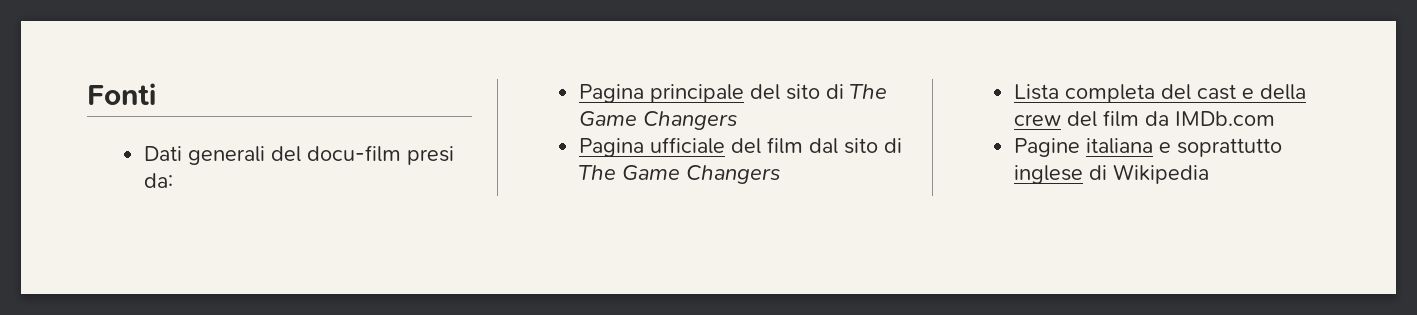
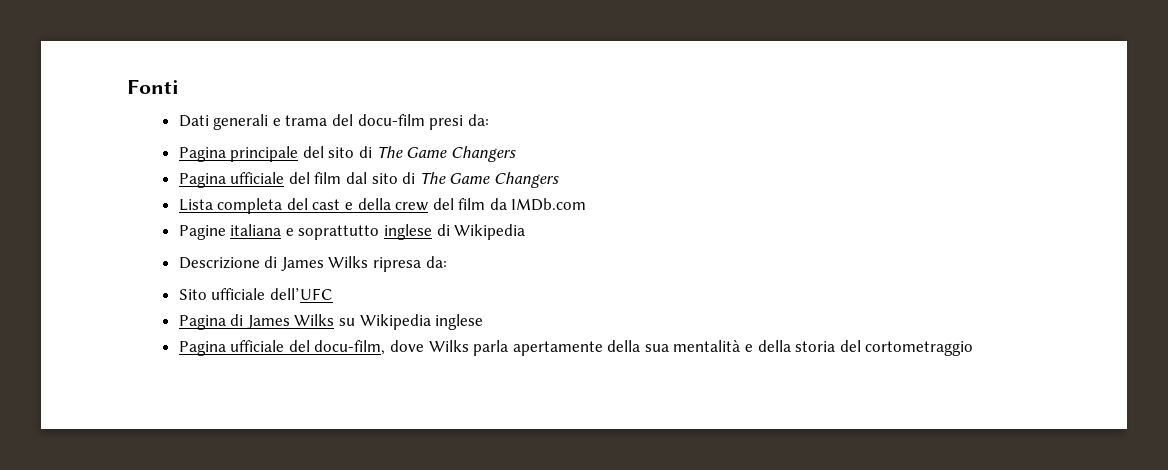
(266, 155) none -> [272,115,328,126] e trama
(1210, 174) none -> [178,256,447,272] [178,288,333,300] [178,314,484,330] [178,340,974,356] // Descrizione di James Wilks ripresa da: // Sito ufficiale dell’UFC // Pagina di James Wilks su Wikipedia inglese // Pagina ufficiale del docu-film, dove Wilks parla apertamente della sua mentalità e della storia del cortometraggio

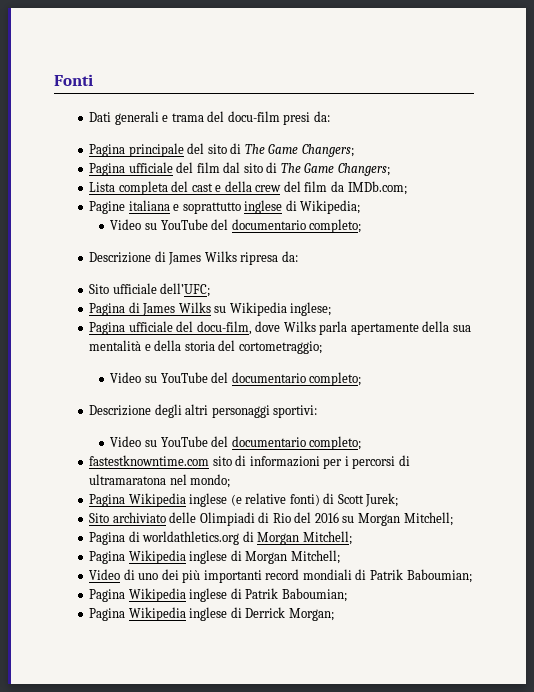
[450,146,516,162] Changers -> [301,144,354,157] Changers;
[493,172,559,188] Changers -> [337,163,390,176] Changers;
[511,198,587,211] IMDb.com -> [347,181,407,195] IMDb.com;
[454,224,526,240] Wikipedia -> [300,200,361,214] [110,219,362,233] Wikipedia; // Video su YouTube del documentario completo;
[269,288,333,300] dell’UFC -> [160,283,211,297] dell’UFC;
[435,314,484,330] inglese -> [290,302,332,316] inglese;
[865,341,974,356] cortometraggio -> [238,341,322,354] [110,372,362,386] [89,404,318,418] [110,436,362,450] [89,455,410,469] [89,474,231,488] [89,493,399,507] [89,512,453,526] [89,531,352,545] [89,550,340,564] [89,569,472,583] [89,588,347,602] [89,607,334,621] cortometraggio; // Video su YouTube del documentario completo; // Descrizione degli altri personaggi sportivi: // Video su YouTube del documentario completo; // fastestknowntime.com sito di informazioni per i percorsi di ultramaratona nel mondo; // Pagina Wikipedia inglese (e relative fonti) di Scott Jurek; // Sito archiviato delle Olimpiadi di Rio del 2016 su Morgan Mitchell; // Pagina di worldathletics.org di Morgan Mitchell; // Pagina Wikipedia inglese di Morgan Mitchell; // Video di uno dei più importanti record mondiali di Patrik Baboumian; // Pagina Wikipedia inglese di Patrik Baboumian; // Pagina Wikipedia inglese di Derrick Morgan;

